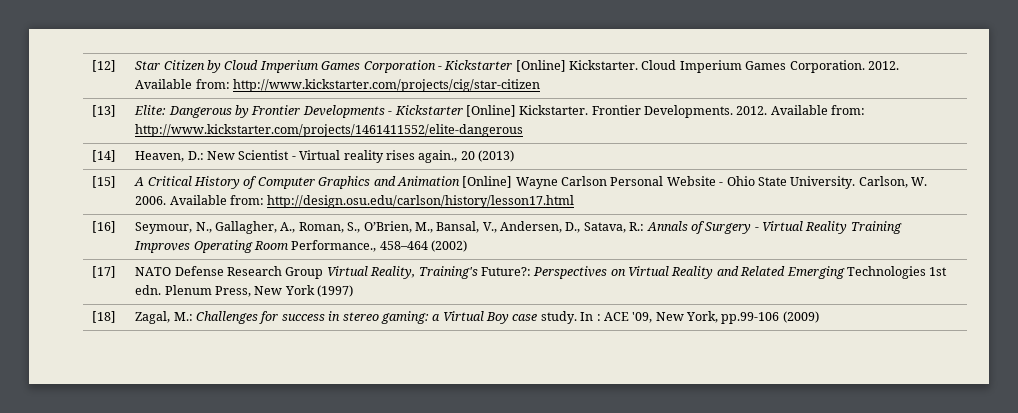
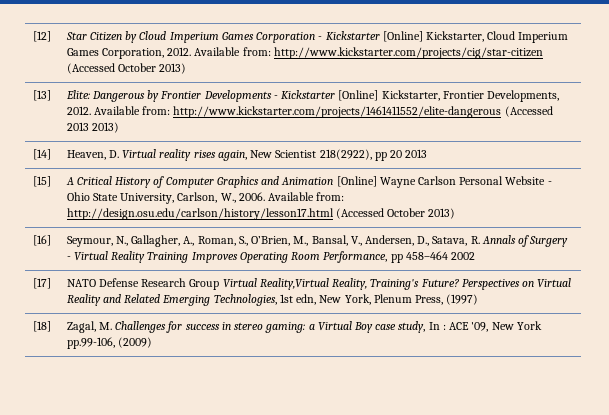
[568,60,865,73] Kickstarter. Cloud Imperium Games Corporation. -> [425,31,569,43] [66,48,164,59] Kickstarter, Cloud Imperium Games Corporation,
(540, 85) none -> [66,63,187,74] (Accessed October 2013)
[519,105,733,118] Kickstarter. Frontier Developments. -> [381,90,559,102] Kickstarter, Frontier Developments,
(524, 130) none -> [504,106,553,117] [66,122,119,133] (Accessed 2013 2013)
[187,150,514,163] D.: New Scientist - Virtual reality rises again., 20 (2013) -> [108,149,428,161] D. Virtual reality rises again, New Scientist 218(2922), pp 20 2013
[790,176,927,189] University. Carlson, W. -> [120,192,236,204] University, Carlson, W.,
(575, 201) none -> [335,208,456,219] (Accessed October 2013)
[629,222,645,231] R.: -> [470,236,480,244] R.
[291,240,468,252] Performance., 458–464 (2002) -> [323,251,475,263] Performance, pp 458–464 2002
(368, 271) none -> [259,278,329,290] Reality,Virtual
[480,267,531,276] Future?: -> [420,279,459,287] Future?
[846,266,948,279] [135,285,315,297] Technologies 1st edn. Plenum Press, New York -> [213,294,443,306] Technologies, 1st edn, New York, Plenum Press,
[173,312,193,321] M.: -> [98,322,112,330] M.
[540,311,577,324] study. -> [398,321,426,333] study,
[685,311,780,324] York, pp.99-106 -> [516,321,542,330] [66,337,115,349] York pp.99-106,

